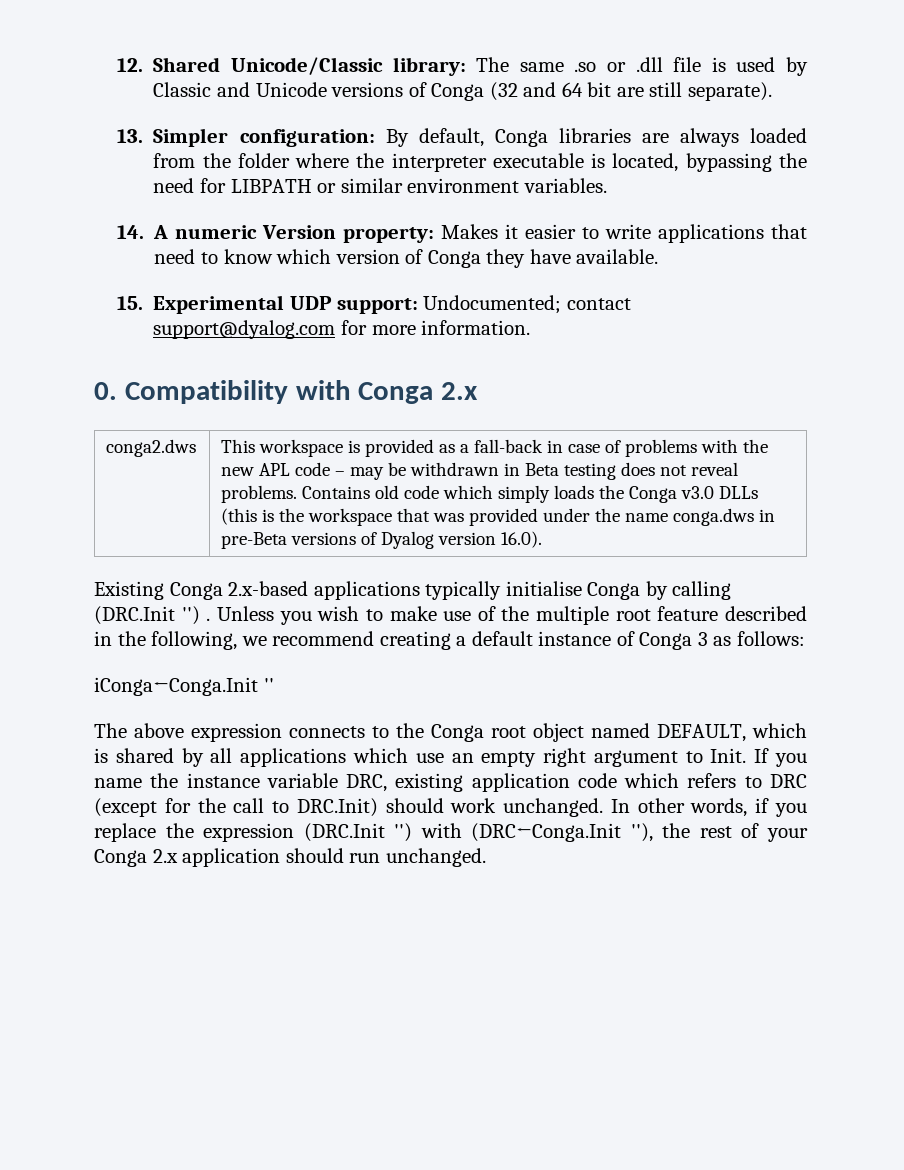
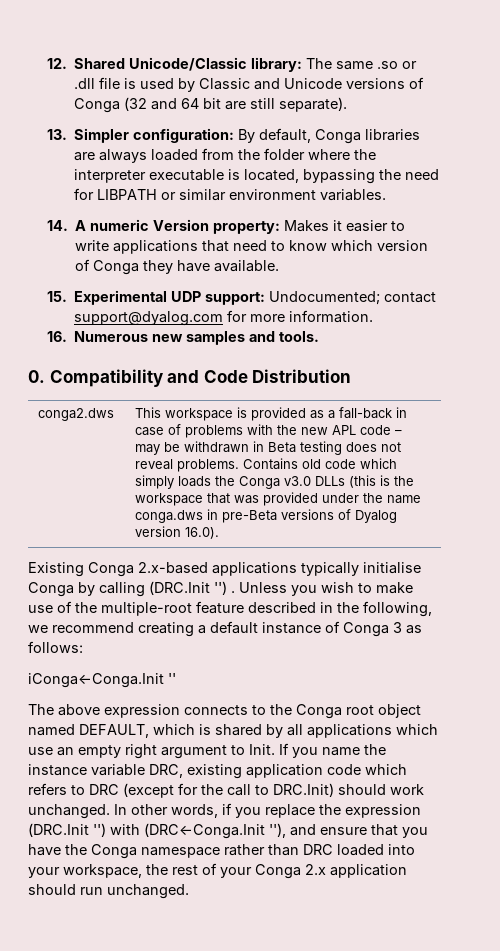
(531, 327) none -> [47,331,320,345] // 16. Numerous new samples and tools.
[295,380,479,404] with Conga 2.x -> [167,369,352,383] and Code Distribution
[536,606,651,625] multiple root -> [101,602,192,616] multiple-root
(653, 832) none -> [290,824,428,838] [28,844,415,859] [28,864,142,878] and ensure that you have the Conga namespace rather than DRC loaded into your workspace,

